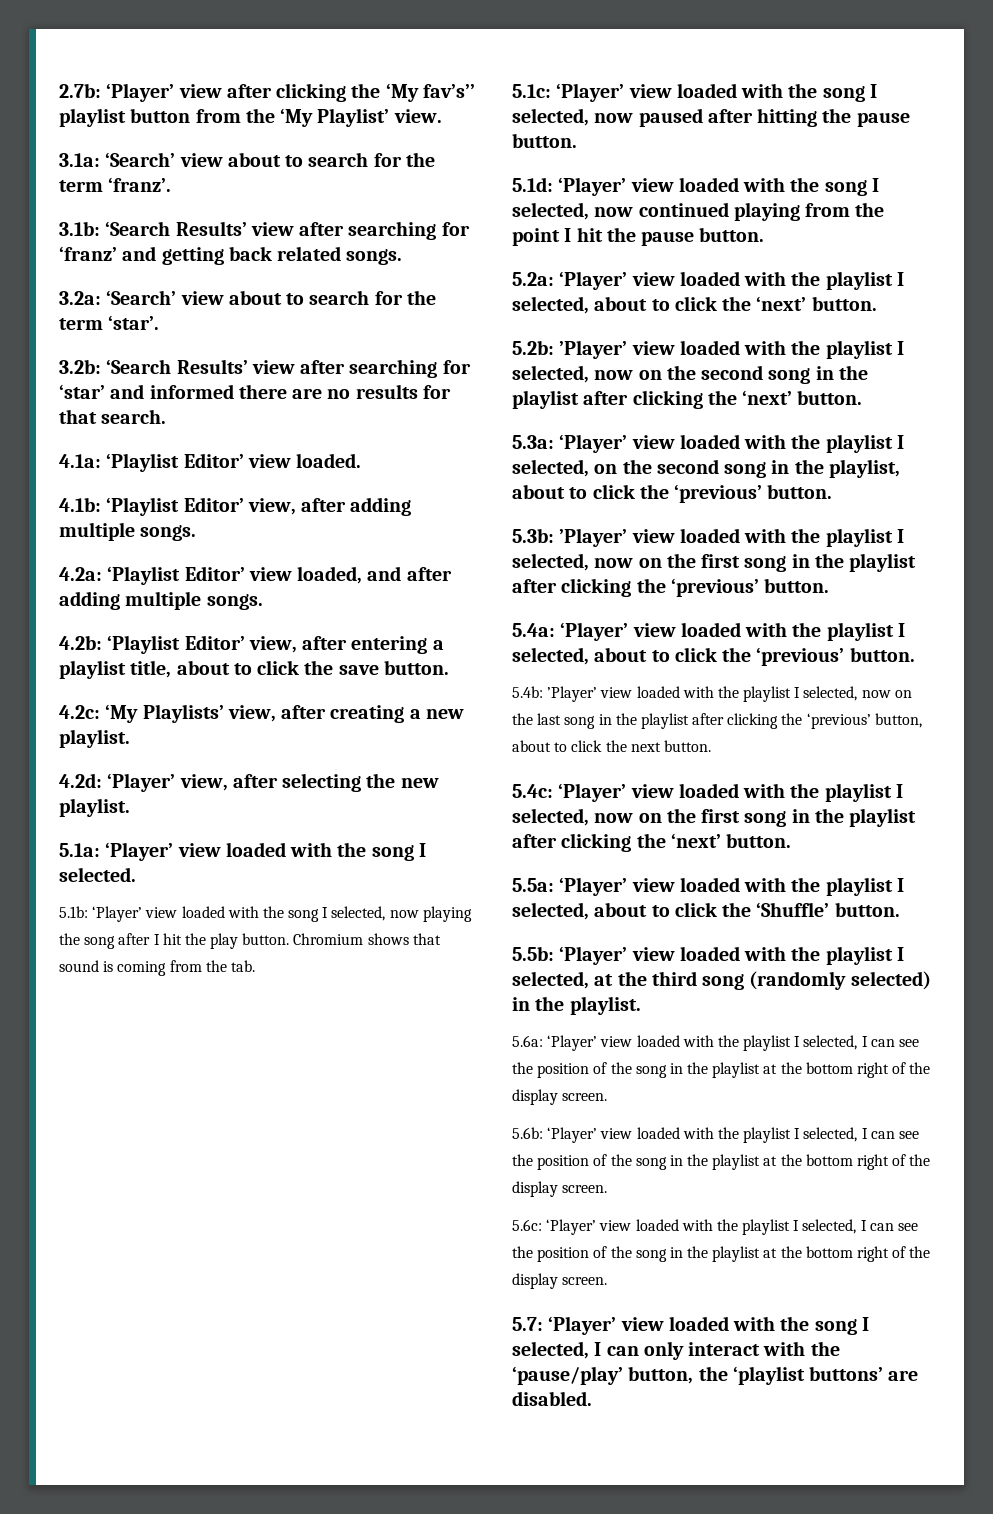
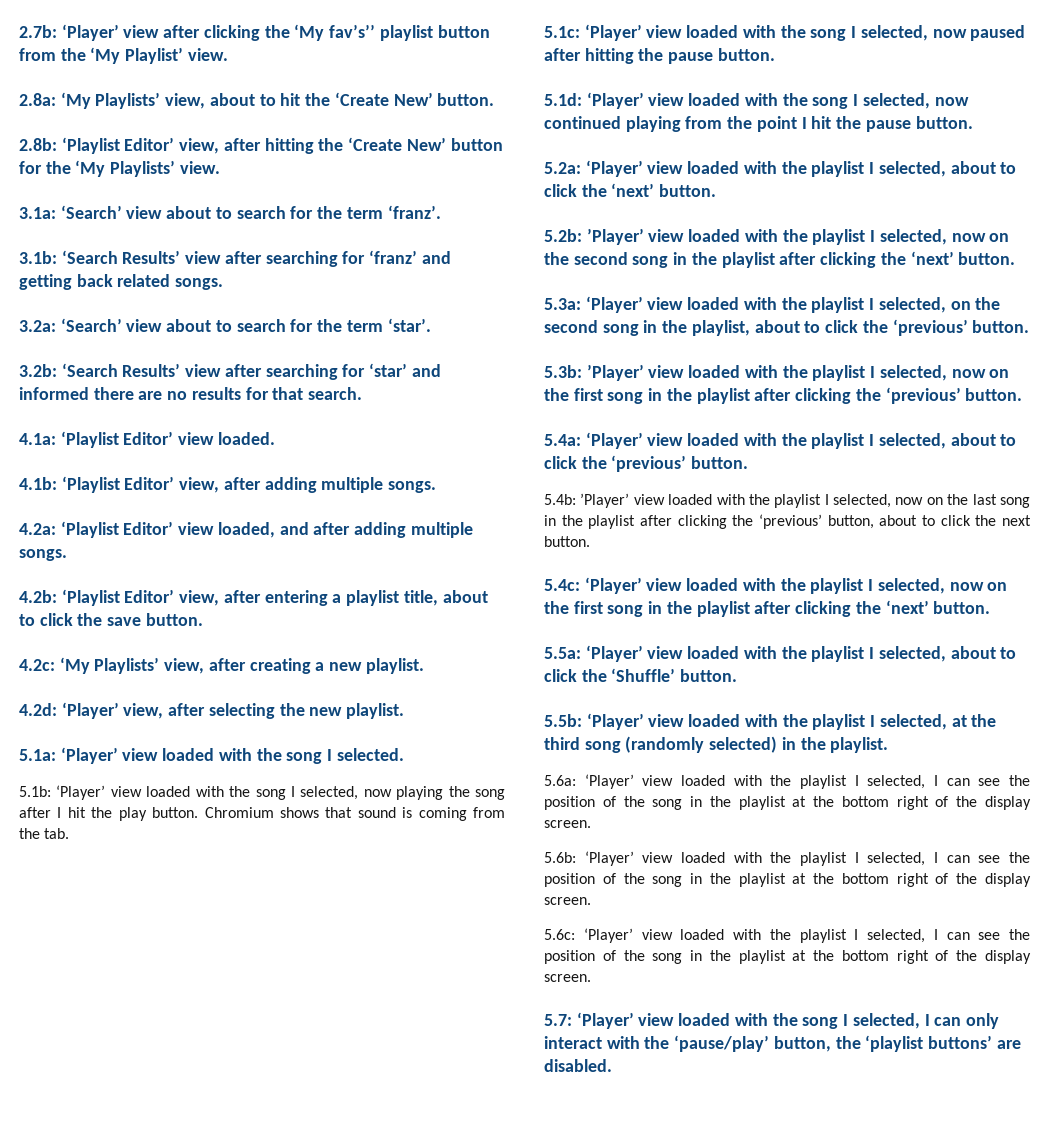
(442, 116) none -> [19,92,495,109] [19,137,503,154] [19,160,220,177] // 2.8a: ‘My Playlists’ view, about to hit the ‘Create New’ button. // 2.8b: ‘Playlist Editor’ view, after hitting the ‘Create New’ button for the ‘My Playlists’ view.

